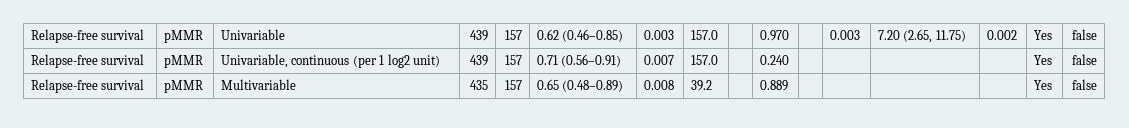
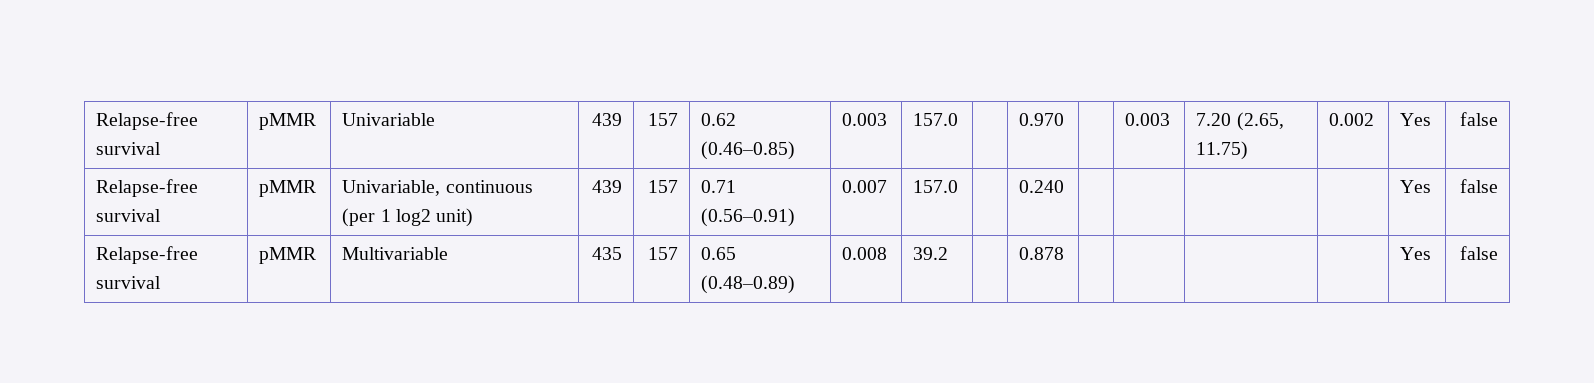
[759,80,788,91] 0.889 -> [1019,247,1065,260] 0.878

